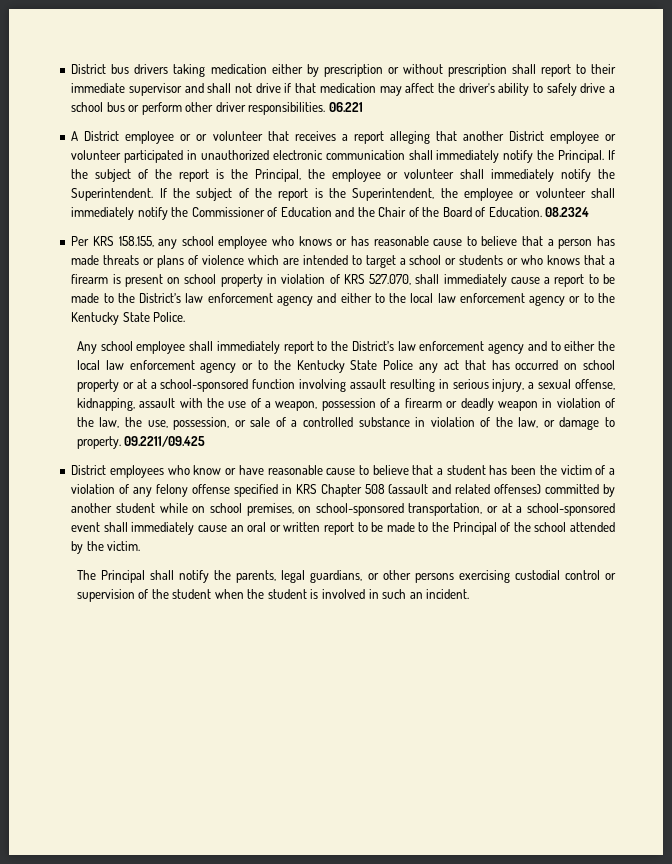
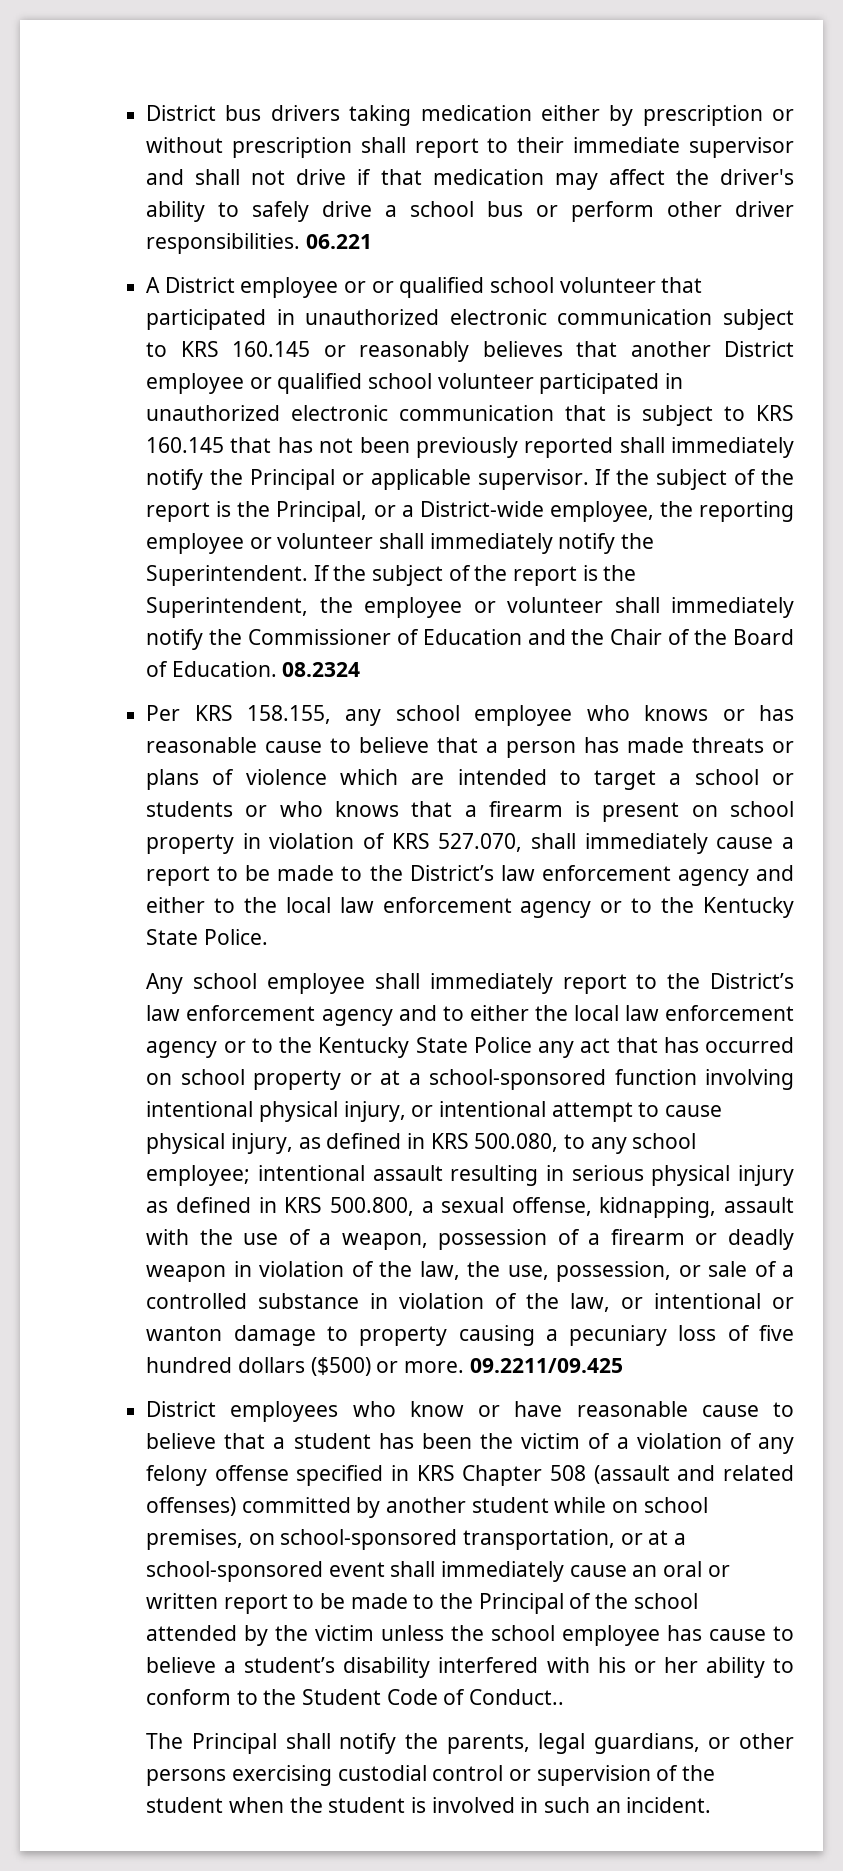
[212,131,430,144] volunteer that receives a report alleging -> [399,277,703,298] [146,309,794,330] [146,341,563,362] qualified school volunteer that participated in unauthorized electronic communication subject to KRS 160.145 or reasonably believes
(617, 137) none -> [277,373,433,394] qualified school
[408,150,605,163] shall immediately notify the Principal. -> [564,405,794,426] [146,437,794,458] [146,469,589,490] that is subject to KRS 160.145 that has not been previously reported shall immediately notify the Principal or applicable supervisor.
[307,169,325,179] the -> [373,501,795,522] or a District-wide employee, the reporting
[349,379,525,392] assault resulting in serious injury, -> [146,1101,723,1122] [146,1133,697,1154] [146,1165,794,1186] [146,1197,414,1216] intentional physical injury, or intentional attempt to cause physical injury, as defined in KRS 500.080, to any school employee; intentional assault resulting in serious physical injury as defined in KRS 500.800,
[559,417,616,430] [76,436,121,449] damage to property. -> [654,1293,794,1309] [146,1325,794,1346] [146,1357,465,1376] intentional or wanton damage to property causing a pecuniary loss of five hundred dollars ($500) or more.
[107,541,141,551] victim. -> [315,1625,794,1646] [146,1657,794,1678] [146,1689,565,1705] victim unless the school employee has cause to believe a student’s disability interfered with his or her ability to conform to the Student Code of Conduct..

